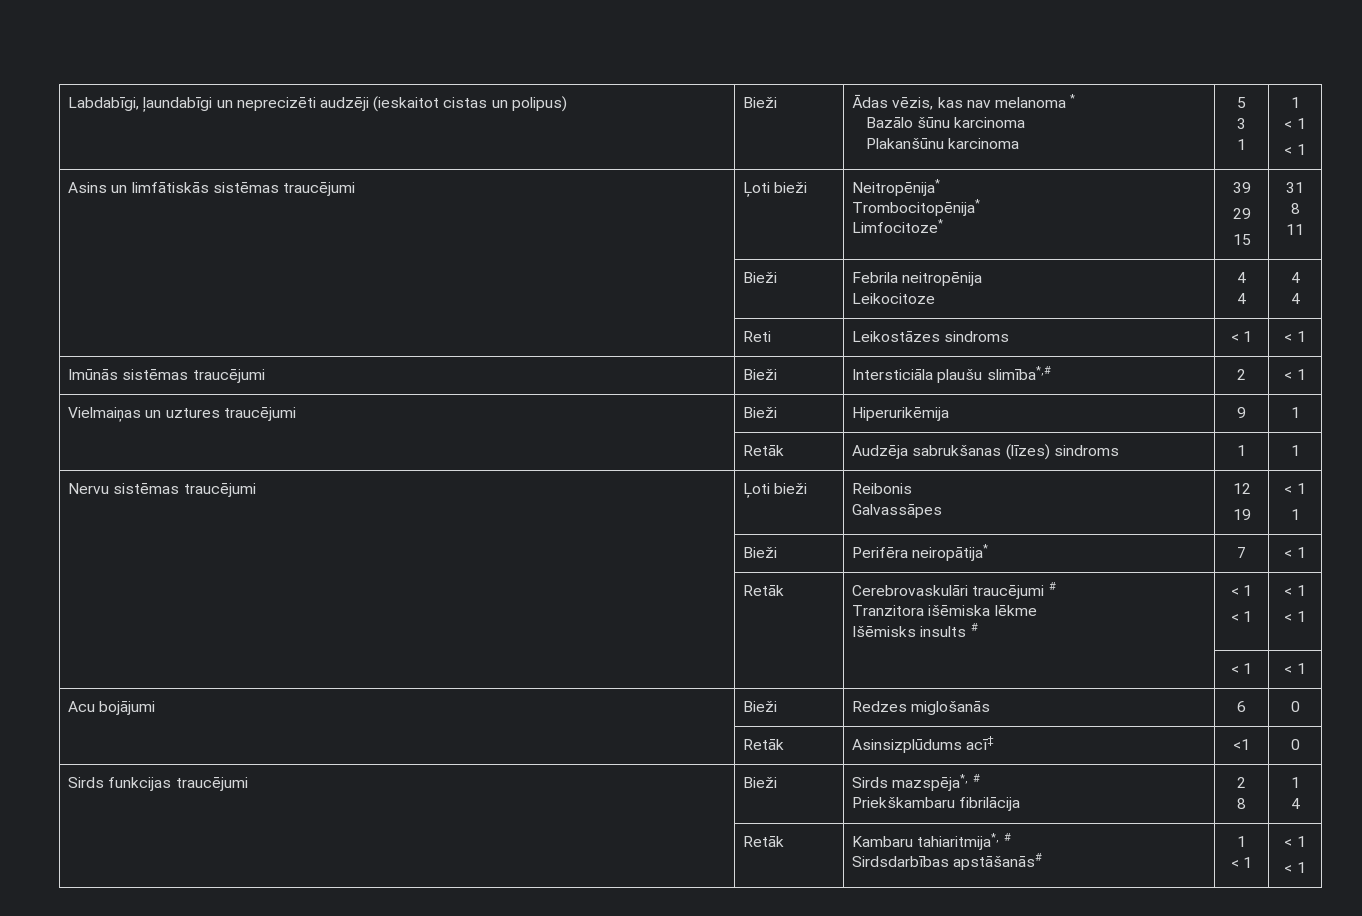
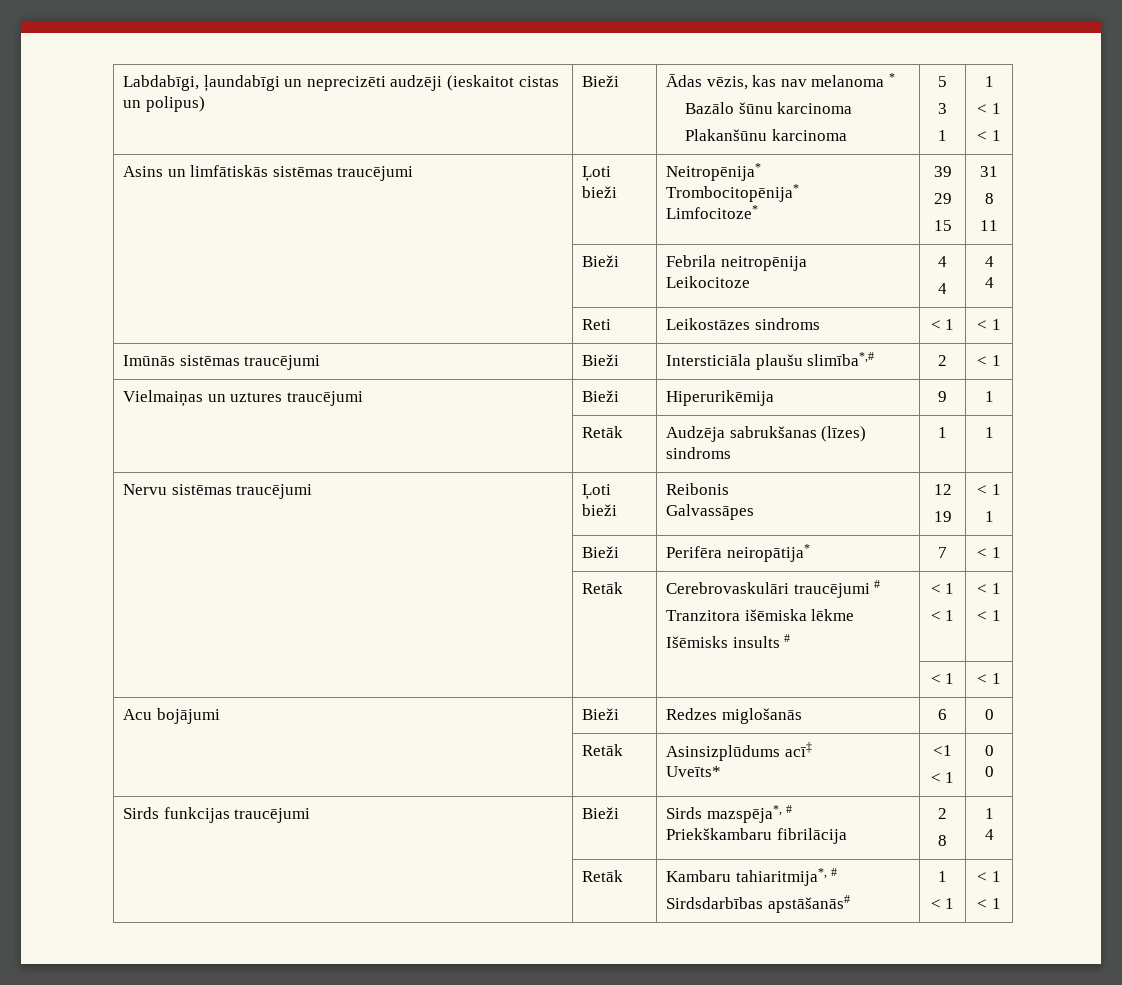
(995, 743) none -> [666,766,722,777] // Uveīts*
[1290,739,1300,750] | 0 -> [930,772,955,783] [984,745,994,756] [984,766,994,777] // < 1 | 0 // 0

